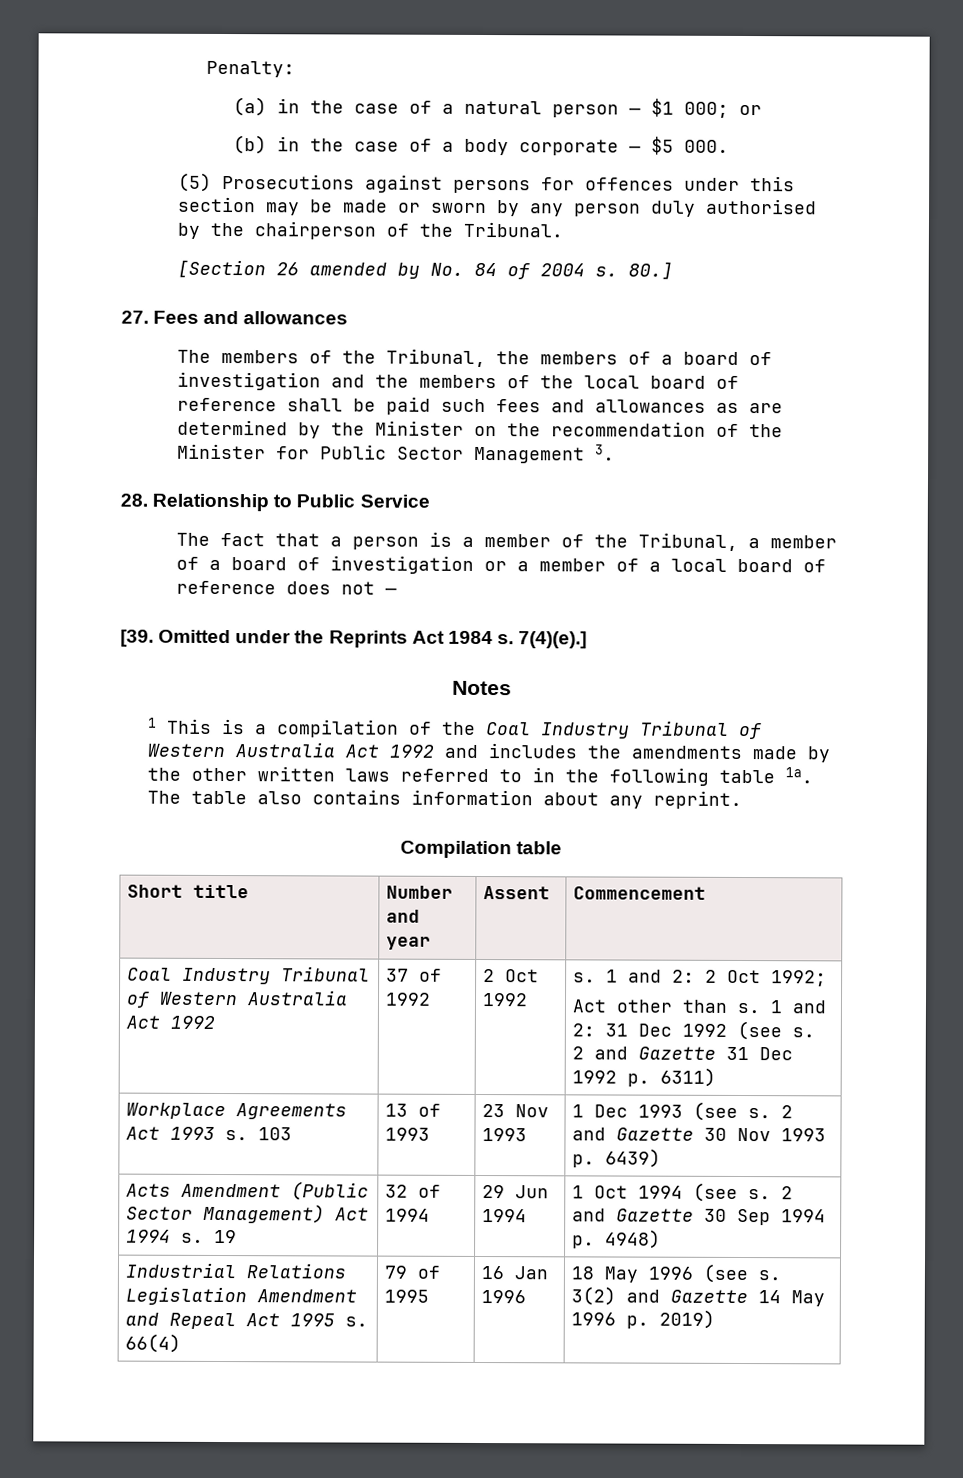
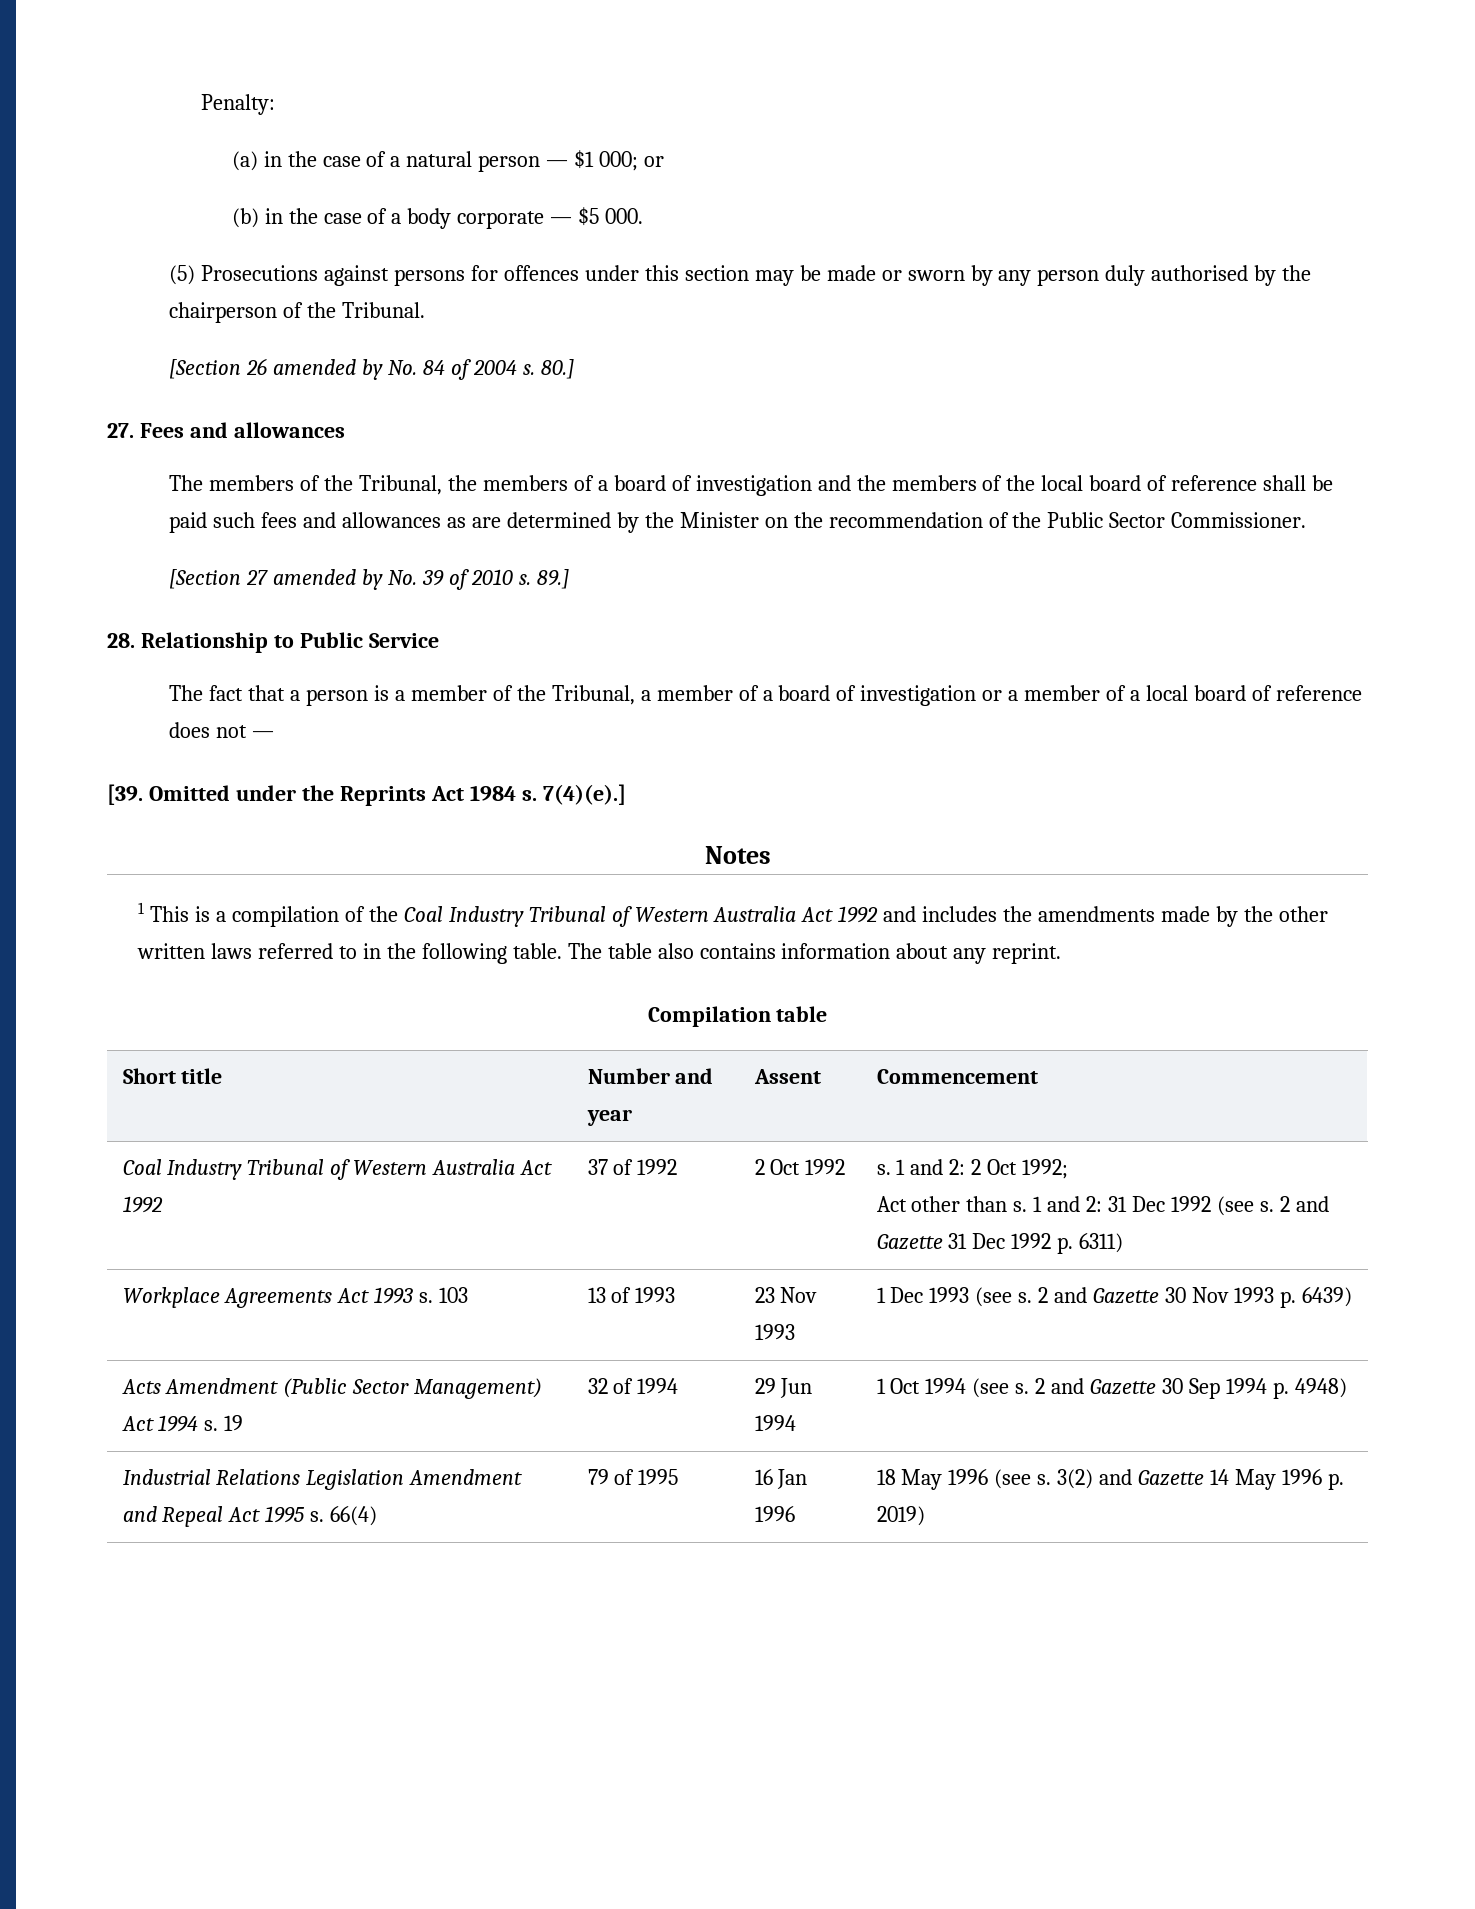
[176,443,615,464] Minister for Public Sector Management 3. -> [1047,512,1307,528] [169,569,569,590] Public Sector Commissioner. // [Section 27 amended by No. 39 of 2010 s. 89.]
[718,767,813,784] table 1a. -> [512,943,562,959] table.

